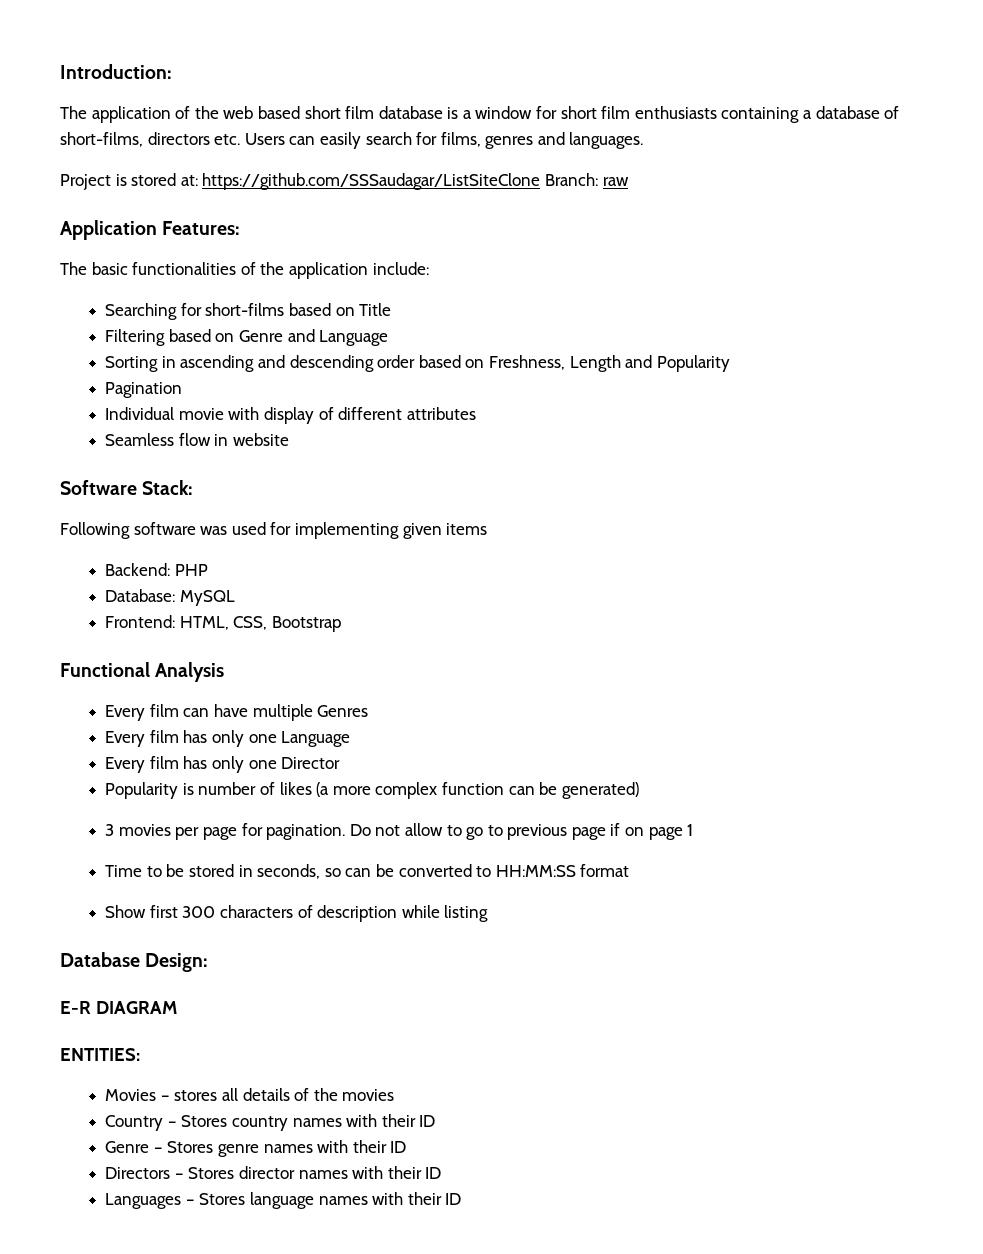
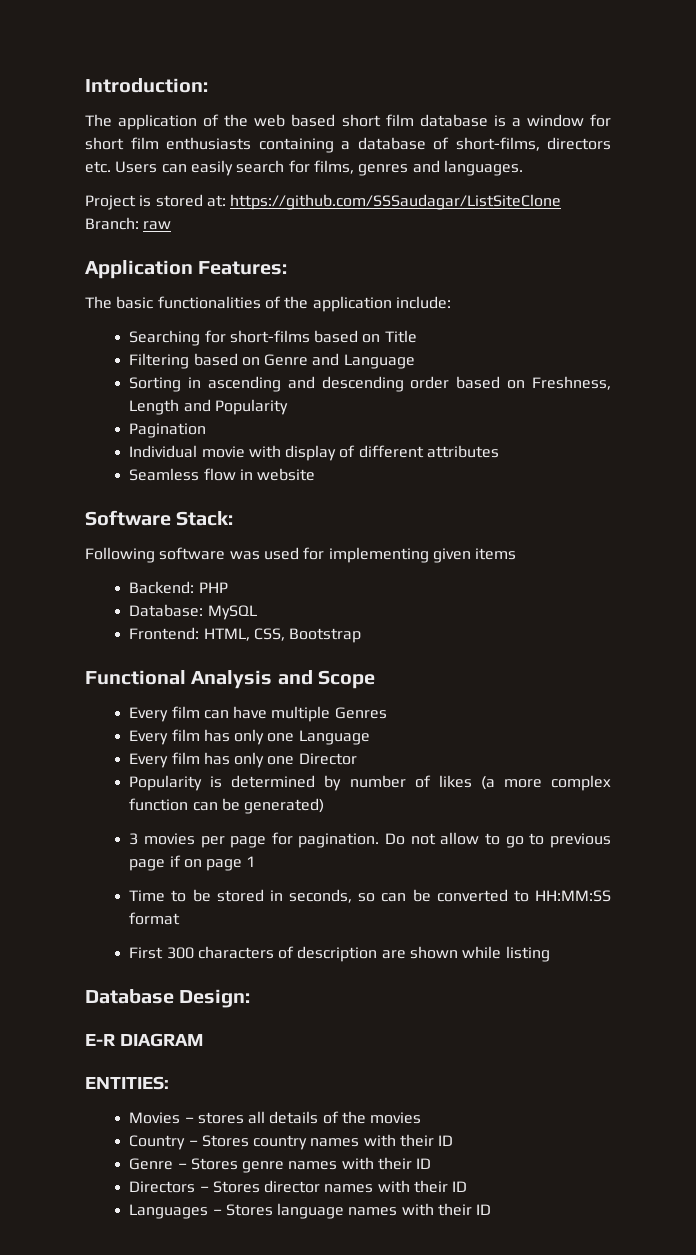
(225, 672) none -> [277,670,376,689] and Scope
(194, 789) none -> [231,775,342,791] determined by
[105,905,178,918] Show first -> [129,947,164,959] First
(398, 913) none -> [381,946,459,959] are shown

